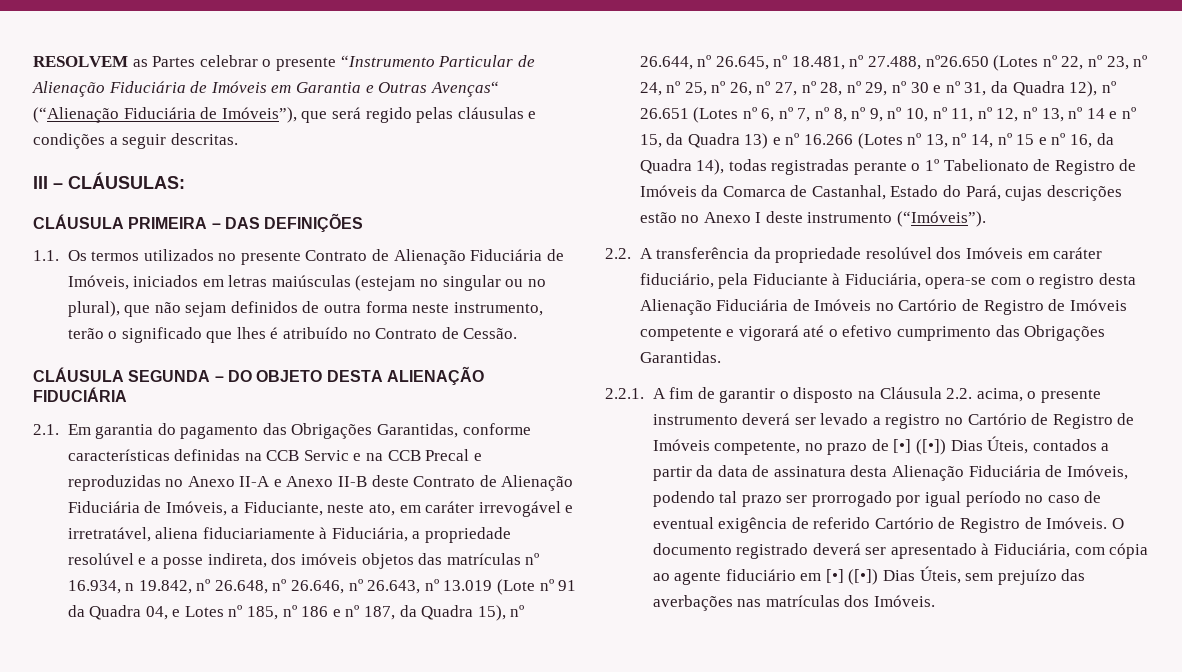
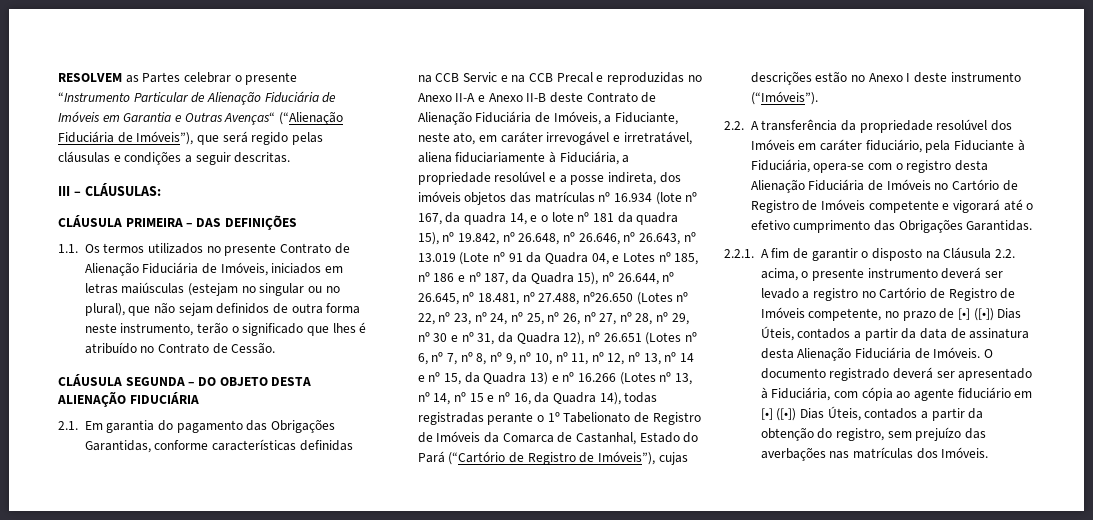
[67,580,135,594] 16.934, n -> [613,192,698,205] [417,212,679,225] [417,232,455,245] 16.934 (lote nº 167, da quadra 14, e o lote nº 181 da quadra 15), nº
[965,185,1001,200] Pará, -> [417,451,655,465] Pará (“Cartório de Registro de Imóveis”),
[1066,465,1128,480] [652,491,1102,507] [652,517,1042,533] Imóveis, podendo tal prazo ser prorrogado por igual período no caso de eventual exigência de referido Cartório de Registro de -> (930, 353) none
(961, 575) none -> [864,408,984,421] [760,427,885,441] contados a partir da obtenção do registro,

